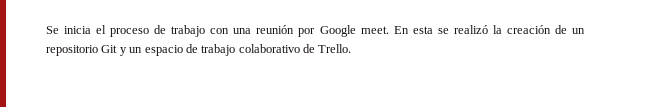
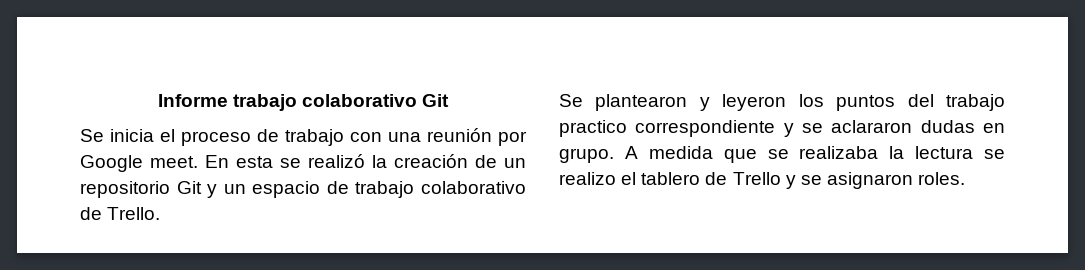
(46, 30) none -> [157,94,450,111] Informe trabajo colaborativo Git //
(352, 48) none -> [559,94,1006,111] [559,120,1005,137] [559,146,1005,163] [559,172,966,189] // Se plantearon y leyeron los puntos del trabajo practico correspondiente y se aclararon dudas en grupo. A medida que se realizaba la lectura se realizo el tablero de Trello y se asignaron roles.

